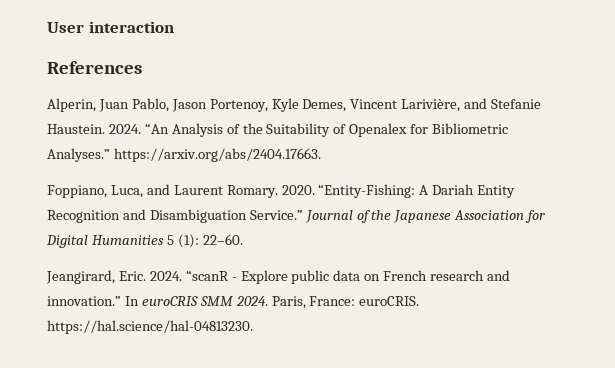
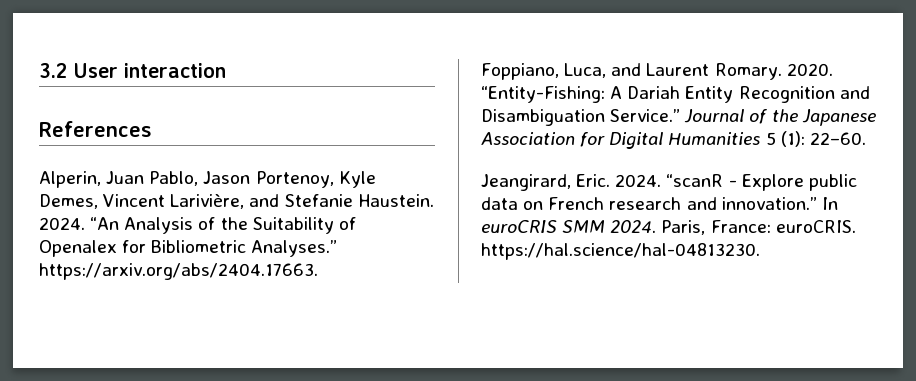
(47, 27) none -> [39,63,67,78] 3.2

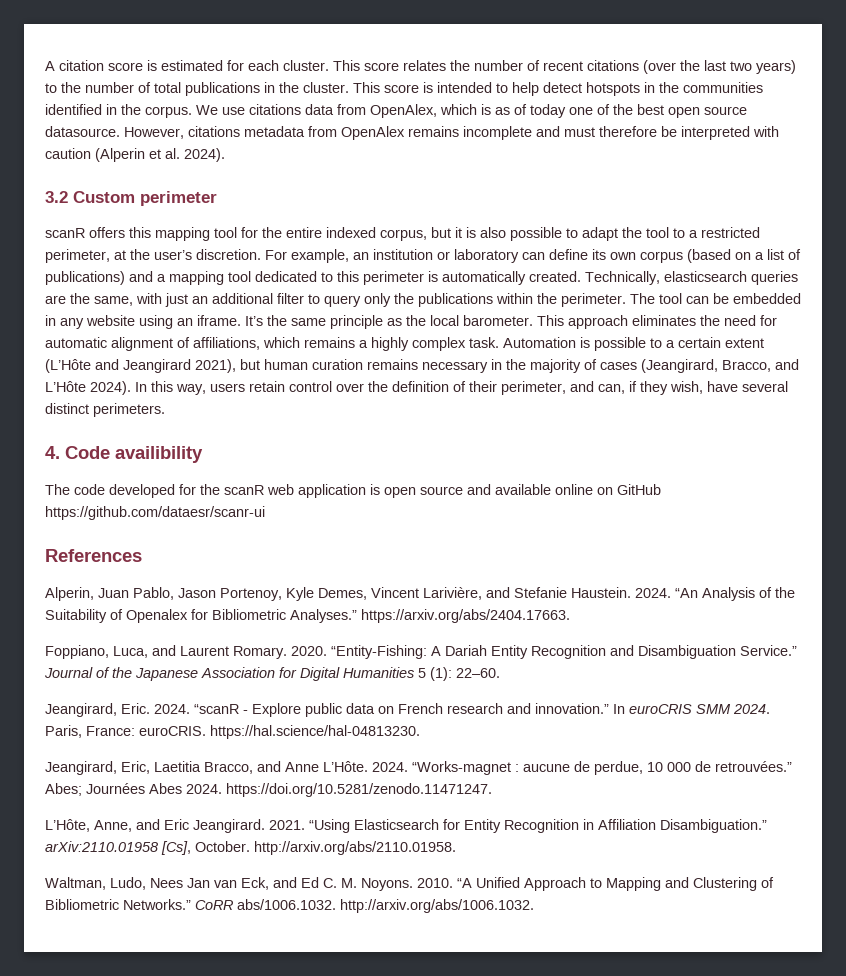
[39,63,226,78] 3.2 User interaction -> [45,60,796,74] [45,82,763,96] [45,104,747,118] [45,126,779,140] [45,148,225,162] [45,191,217,206] [45,227,760,241] [45,249,801,263] [45,271,798,285] [45,293,801,307] [45,315,777,329] [45,337,764,351] [45,359,799,373] [45,381,788,395] [45,403,165,417] [45,446,203,463] [45,484,661,498] [45,506,265,520] A citation score is estimated for each cluster. This score relates the number of recent citations (over the last two years) to the number of total publications in the cluster. This score is intended to help detect hotspots in the communities identified in the corpus. We use citations data from OpenAlex, which is as of today one of the best open source datasource. However, citations metadata from OpenAlex remains incomplete and must therefore be interpreted with caution (Alperin et al. 2024). // 3.2 Custom perimeter // scanR offers this mapping tool for the entire indexed corpus, but it is also possible to adapt the tool to a restricted perimeter, at the user’s discretion. For example, an institution or laboratory can define its own corpus (based on a list of publications) and a mapping tool dedicated to this perimeter is automatically created. Technically, elasticsearch queries are the same, with just an additional filter to query only the publications within the perimeter. The tool can be embedded in any website using an iframe. It’s the same principle as the local barometer. This approach eliminates the need for automatic alignment of affiliations, which remains a highly complex task. Automation is possible to a certain extent (L’Hôte and Jeangirard 2021), but human curation remains necessary in the majority of cases (Jeangirard, Bracco, and L’Hôte 2024). In this way, users retain control over the definition of their perimeter, and can, if they wish, have several distinct perimeters. // 4. Code availibility // The code developed for the scanR web application is open source and available online on GitHub https://github.com/dataesr/scanr-ui
(760, 251) none -> [45,761,792,775] [45,783,492,797] [45,819,767,833] [45,841,456,855] [45,877,774,891] [45,899,534,913] // Jeangirard, Eric, Laetitia Bracco, and Anne L’Hôte. 2024. “Works-magnet : aucune de perdue, 10 000 de retrouvées.” Abes; Journées Abes 2024. https://doi.org/10.5281/zenodo.11471247. // L’Hôte, Anne, and Eric Jeangirard. 2021. “Using Elasticsearch for Entity Recognition in Affiliation Disambiguation.” arXiv:2110.01958 [Cs], October. http://arxiv.org/abs/2110.01958. // Waltman, Ludo, Nees Jan van Eck, and Ed C. M. Noyons. 2010. “A Unified Approach to Mapping and Clustering of Bibliometric Networks.” CoRR abs/1006.1032. http://arxiv.org/abs/1006.1032.

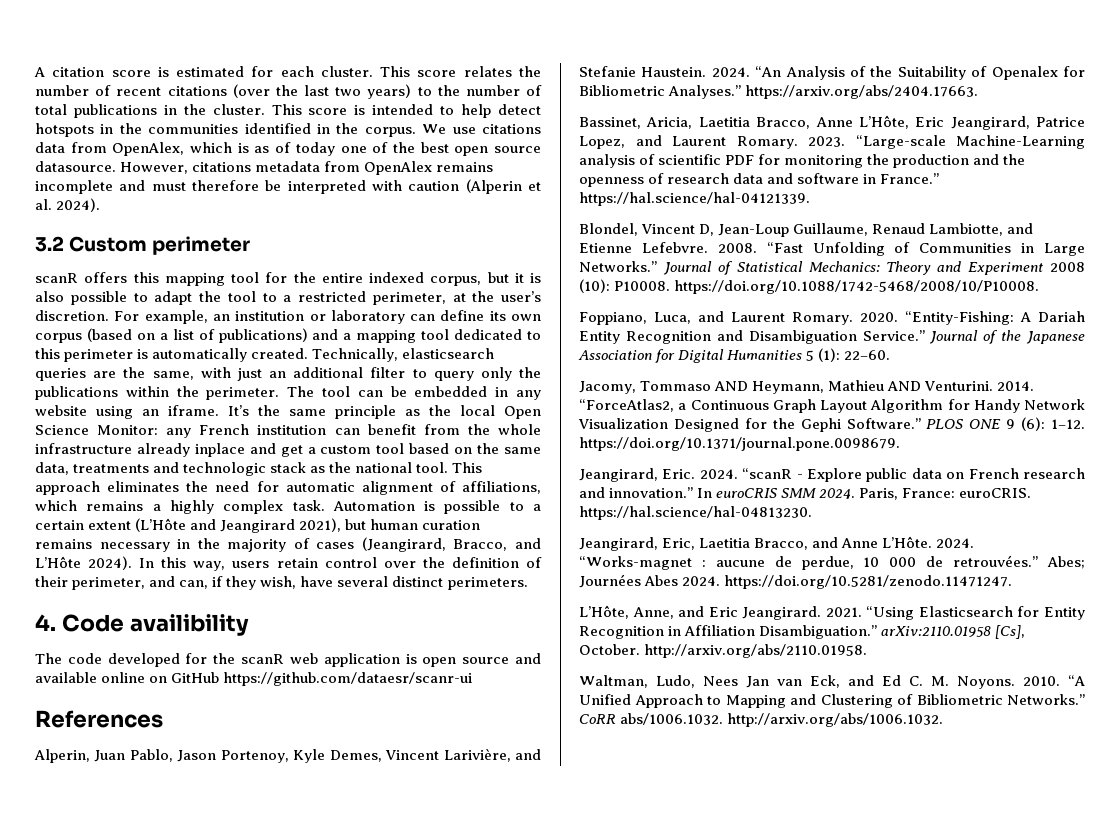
[463,315,533,326] barometer. -> [504,406,541,419] [35,424,541,438] [35,443,542,457] [35,462,449,476] Open Science Monitor: any French institution can benefit from the whole infrastructure already inplace and get a custom tool based on the same data, treatments and technologic stack as the national tool.
(570, 616) none -> [579,115,1085,130] [579,135,1085,149] [579,154,1026,168] [579,173,940,187] [579,192,810,206] [579,223,1034,237] [579,242,1085,256] [579,261,1085,275] [579,279,1040,294] // Bassinet, Aricia, Laetitia Bracco, Anne L’Hôte, Eric Jeangirard, Patrice Lopez, and Laurent Romary. 2023. “Large-scale Machine-Learning analysis of scientific PDF for monitoring the production and the openness of research data and software in France.” https://hal.science/hal-04121339. // Blondel, Vincent D, Jean-Loup Guillaume, Renaud Lambiotte, and Etienne Lefebvre. 2008. “Fast Unfolding of Communities in Large Networks.” Journal of Statistical Mechanics: Theory and Experiment 2008 (10): P10008. https://doi.org/10.1088/1742-5468/2008/10/P10008.
(500, 673) none -> [579,380,1035,394] [579,399,1085,413] [578,417,1085,432] [579,437,900,451] // Jacomy, Tommaso AND Heymann, Mathieu AND Venturini. 2014. “ForceAtlas2, a Continuous Graph Layout Algorithm for Handy Network Visualization Designed for the Gephi Software.” PLOS ONE 9 (6): 1–12. https://doi.org/10.1371/journal.pone.0098679.

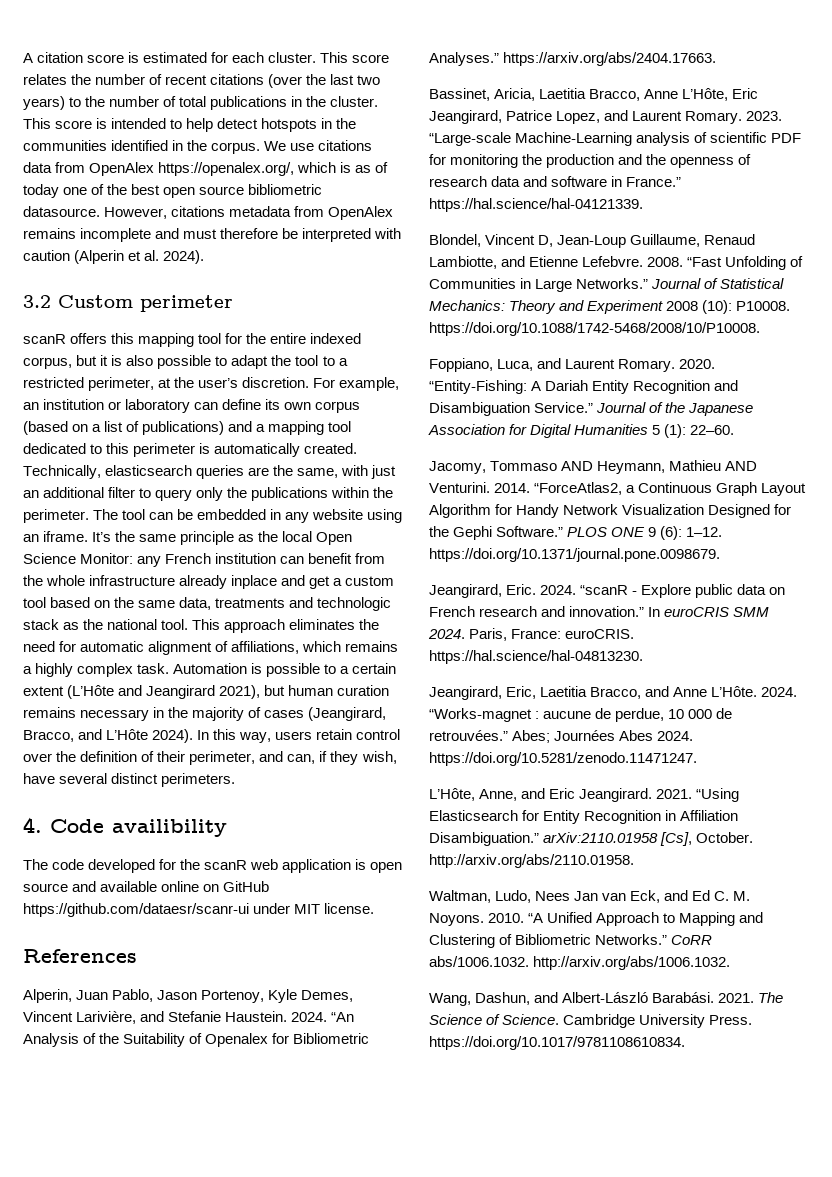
[112,142,185,156] OpenAlex, -> [89,162,295,176] OpenAlex https://openalex.org/,
(541, 149) none -> [248,184,323,195] bibliometric
(473, 679) none -> [253,903,375,914] under MIT license.
(944, 720) none -> [429,992,784,1006] [429,1014,753,1028] [429,1036,685,1050] // Wang, Dashun, and Albert-László Barabási. 2021. The Science of Science. Cambridge University Press. https://doi.org/10.1017/9781108610834.

